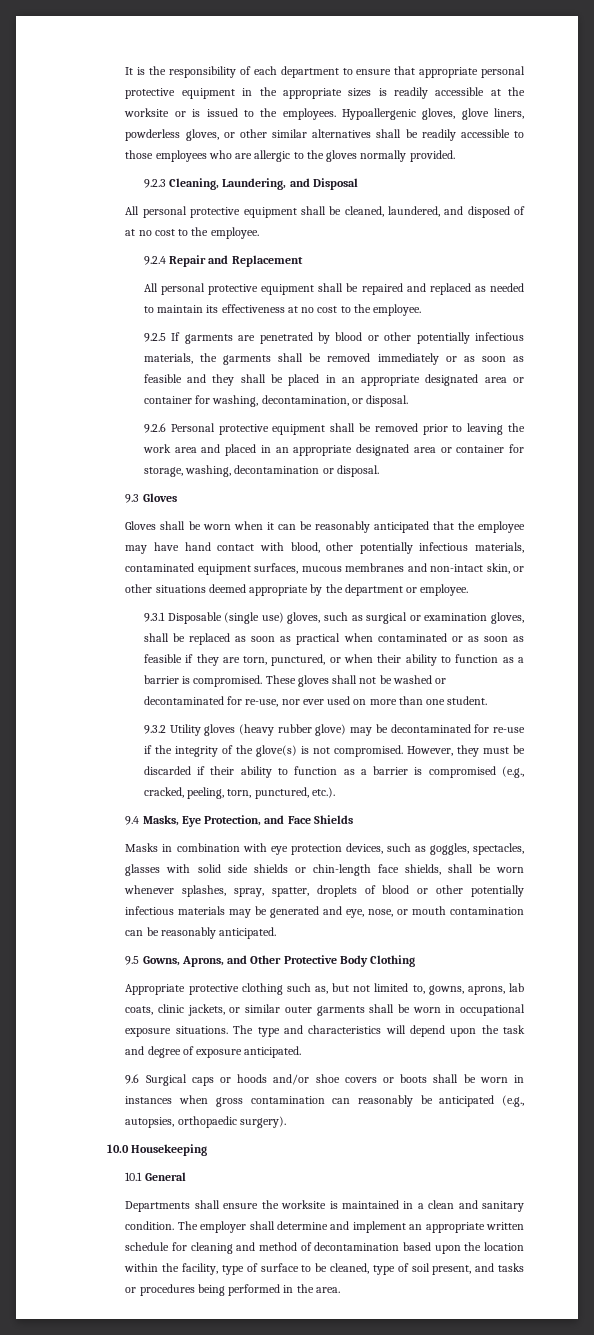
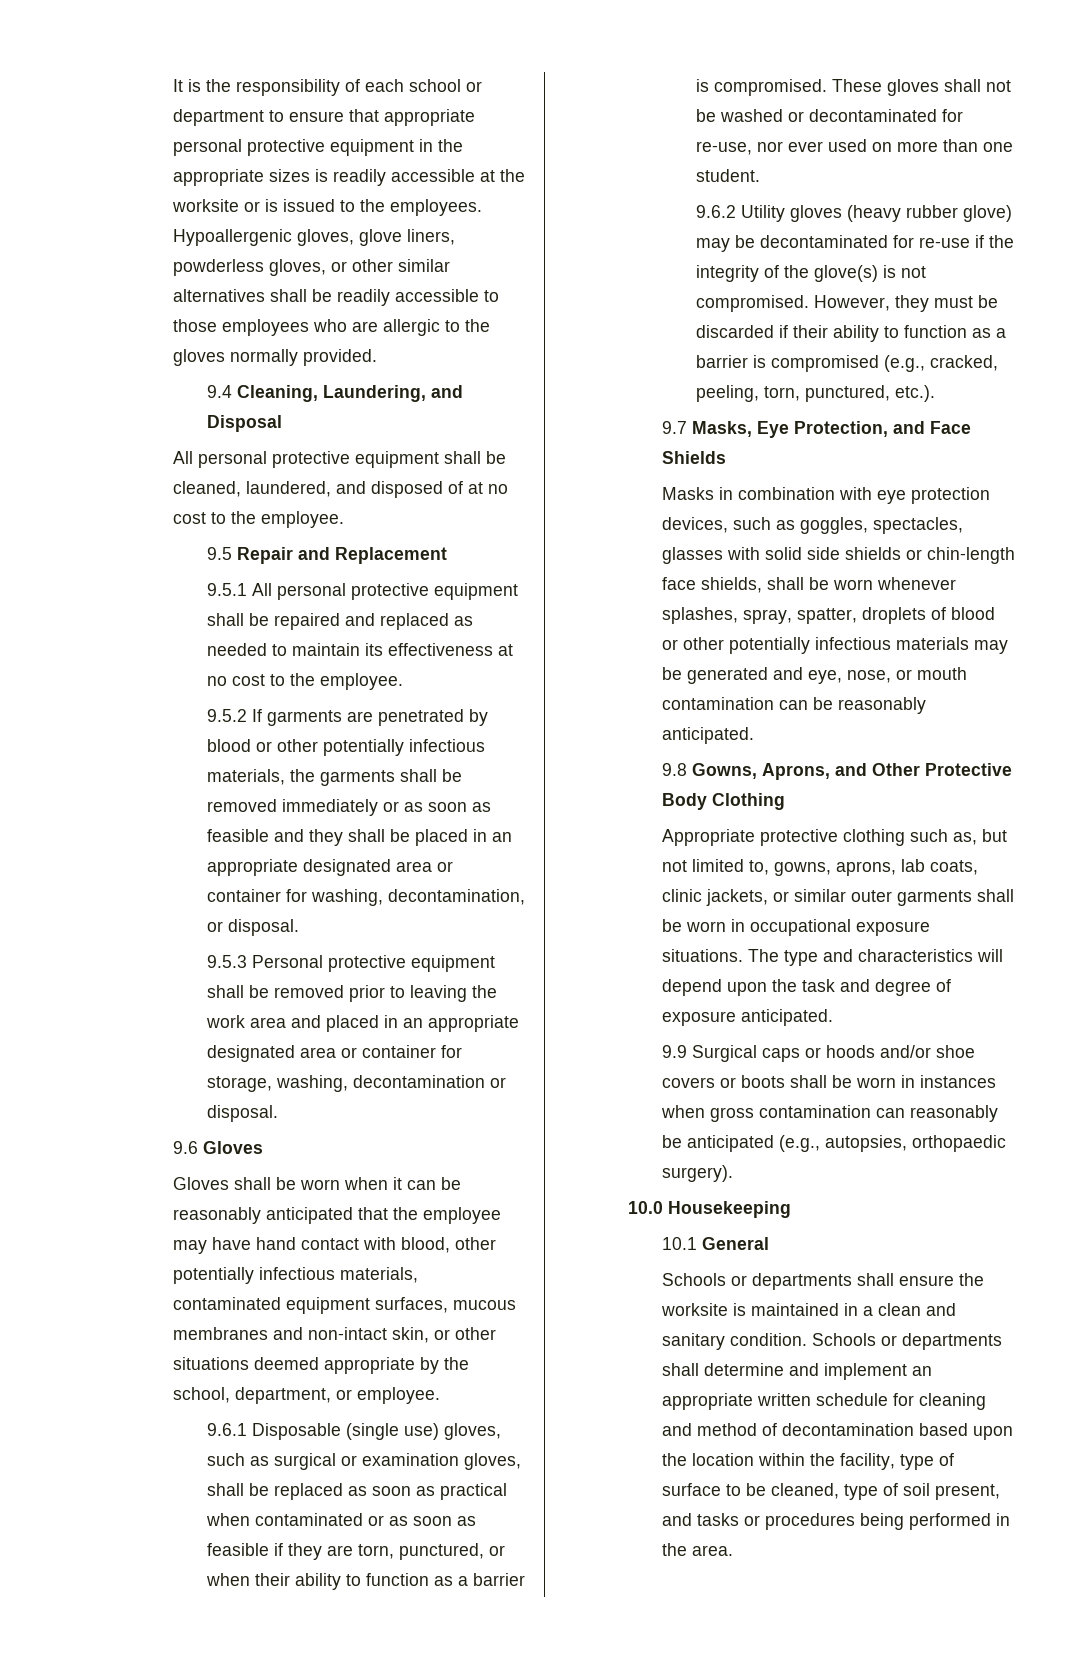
(277, 70) none -> [409,79,483,92] school or
[143,179,166,188] 9.2.3 -> [207,385,233,398] 9.4
[143,256,166,265] 9.2.4 -> [207,547,233,560] 9.5
(303, 261) none -> [207,583,248,596] 9.5.1
[143,333,166,342] 9.2.5 -> [207,709,248,722] 9.5.2
[143,423,166,433] 9.2.6 -> [207,955,248,968] 9.5.3
[125,494,140,503] 9.3 -> [173,1141,199,1154] 9.6
[344,584,403,596] department -> [173,1387,332,1404] school, department,
[143,612,165,622] 9.3.1 -> [207,1423,248,1436] 9.6.1
[143,725,166,734] 9.3.2 -> [696,205,737,218] 9.6.2
[125,816,140,825] 9.4 -> [662,421,688,434] 9.7
[125,956,140,965] 9.5 -> [662,763,688,776] 9.8
[125,1074,140,1084] 9.6 -> [662,1045,688,1058] 9.9
[125,1201,191,1212] Departments -> [662,1273,853,1290] Schools or departments
[177,1221,247,1233] The employer -> [812,1333,1003,1350] Schools or departments

